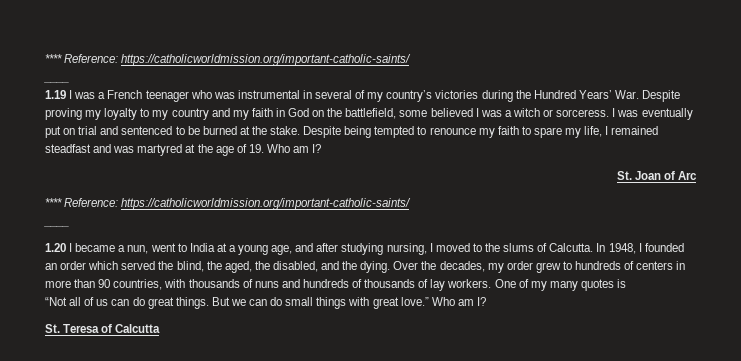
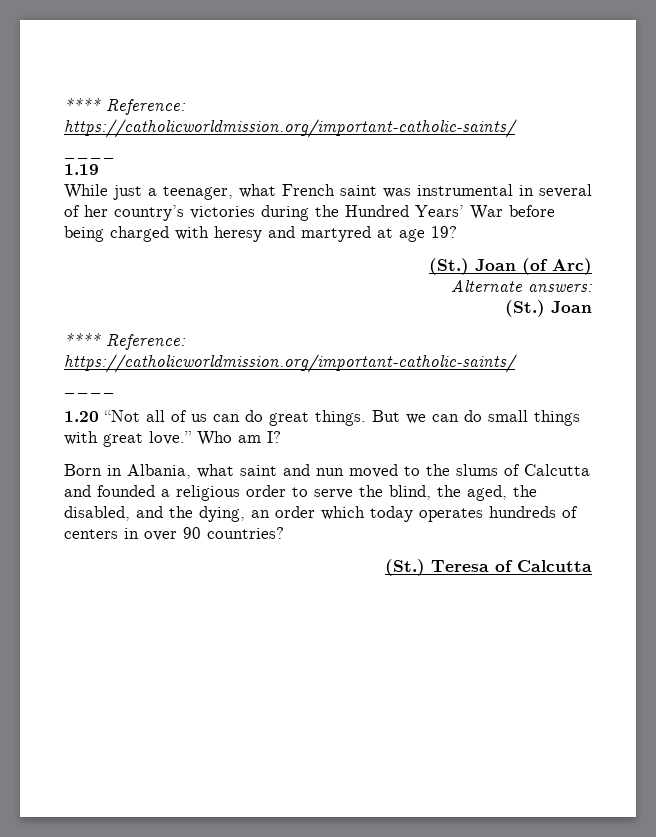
[69,90,212,102] I was a French teenager who -> [64,184,377,200] // While just a teenager, what French saint
[367,92,384,102] my -> [84,205,108,217] her
[614,90,681,102] [45,108,693,120] [45,126,659,138] [45,144,322,156] [616,171,697,180] War. Despite proving my loyalty to my country and my faith in God on the battlefield, some believed I was a witch or sorceress. I was eventually put on trial and sentenced to be burned at the stake. Despite being tempted to renounce my faith to spare my life, I remained steadfast and was martyred at the age of 19. Who am I? // St. Joan of Arc -> [470,205,555,220] [64,226,457,242] [429,258,592,275] [451,280,593,292] [505,300,592,317] War before being charged with heresy and martyred at age 19? // (St.) Joan (of Arc) // Alternate answers: // (St.) Joan
[69,243,684,255] [45,261,686,273] [45,279,627,291] I became a nun, went to India at a young age, and after studying nursing, I moved to the slums of Calcutta. In 1948, I founded an order which served the blind, the aged, the disabled, and the dying. Over the decades, my order grew to hundreds of centers in more than 90 countries, with thousands of nuns and hundreds of thousands of lay workers. One of my many quotes is // -> (99, 416) none
[45,324,60,333] St. -> [64,464,590,479] [64,485,537,501] [64,506,578,522] [64,527,284,541] [385,559,425,576] Born in Albania, what saint and nun moved to the slums of Calcutta and founded a religious order to serve the blind, the aged, the disabled, and the dying, an order which today operates hundreds of centers in over 90 countries? // (St.)

